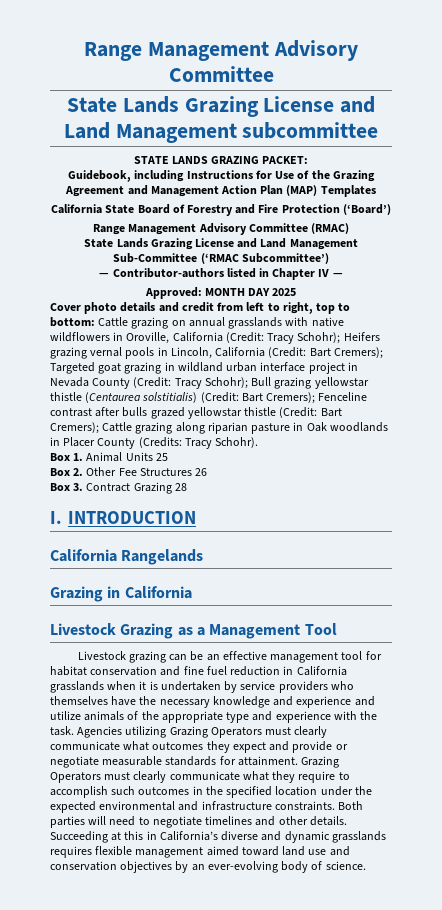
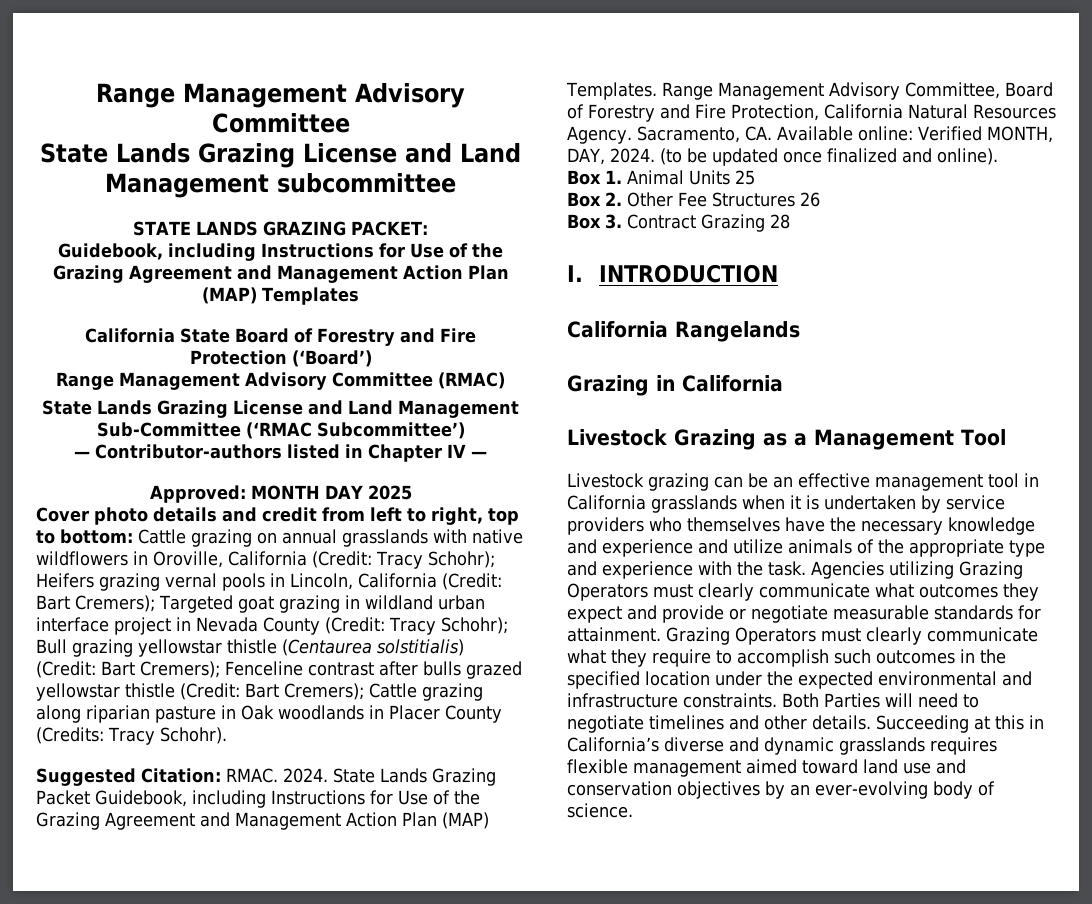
(259, 442) none -> [36,768,496,786] [36,790,480,808] [36,812,489,830] [566,82,1053,100] [567,104,1056,122] [567,126,1053,144] [567,148,998,166] // Suggested Citation: RMAC. 2024. State Lands Grazing Packet Guidebook, including Instructions for Use of the Grazing Agreement and Management Action Plan (MAP) Templates. Range Management Advisory Committee, Board of Forestry and Fire Protection, California Natural Resources Agency. Sacramento, CA. Available online: Verified MONTH, DAY, 2024. (to be updated once finalized and online).
[365,651,382,660] [50,666,281,676] for habitat conservation and fine fuel reduction -> (1019, 480) none
[50,816,85,828] parties -> [824,693,880,708] Parties

